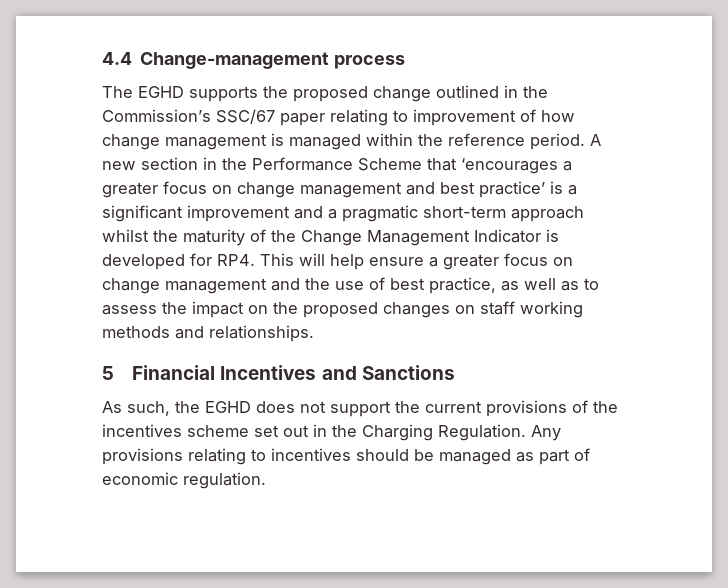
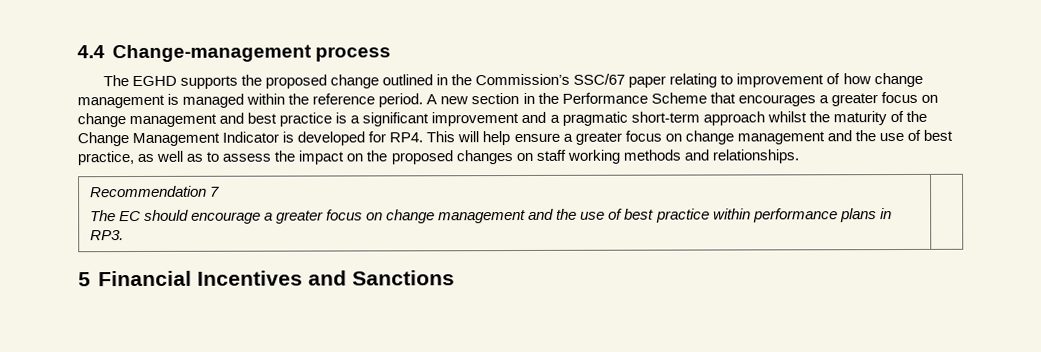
[461,158,558,174] ‘encourages -> [737,94,816,107] encourages
[479,181,545,198] practice’ -> [279,112,333,127] practice
(314, 333) none -> [89,185,220,198] [89,208,892,224] [89,230,124,241] // Recommendation 7 // The EC should encourage a greater focus on change management and the use of best practice within performance plans in RP3. |
[102,400,618,417] [102,424,561,441] [102,448,590,465] [102,472,266,489] // As such, the EGHD does not support the current provisions of the incentives scheme set out in the Charging Regulation. Any provisions relating to incentives should be managed as part of economic regulation. -> (455, 278) none

